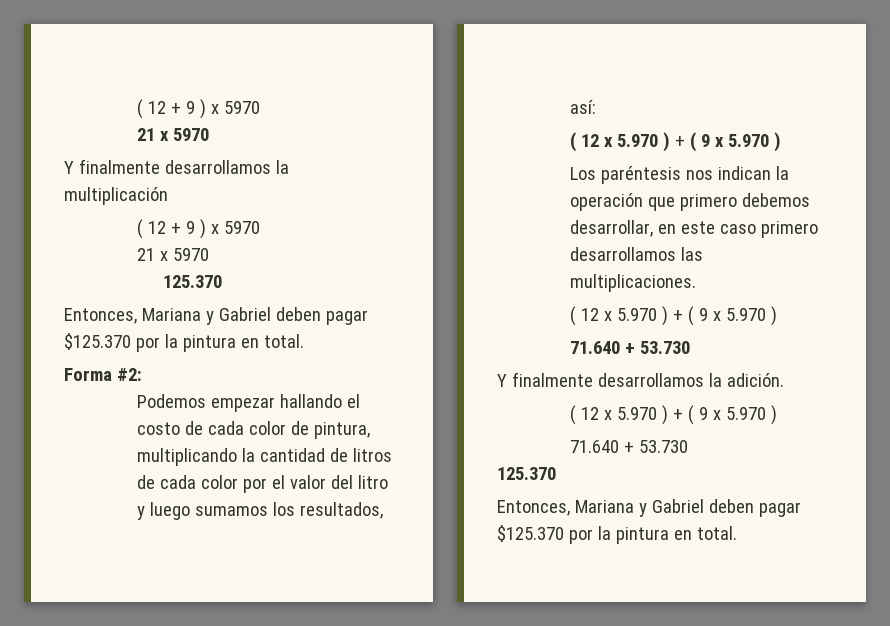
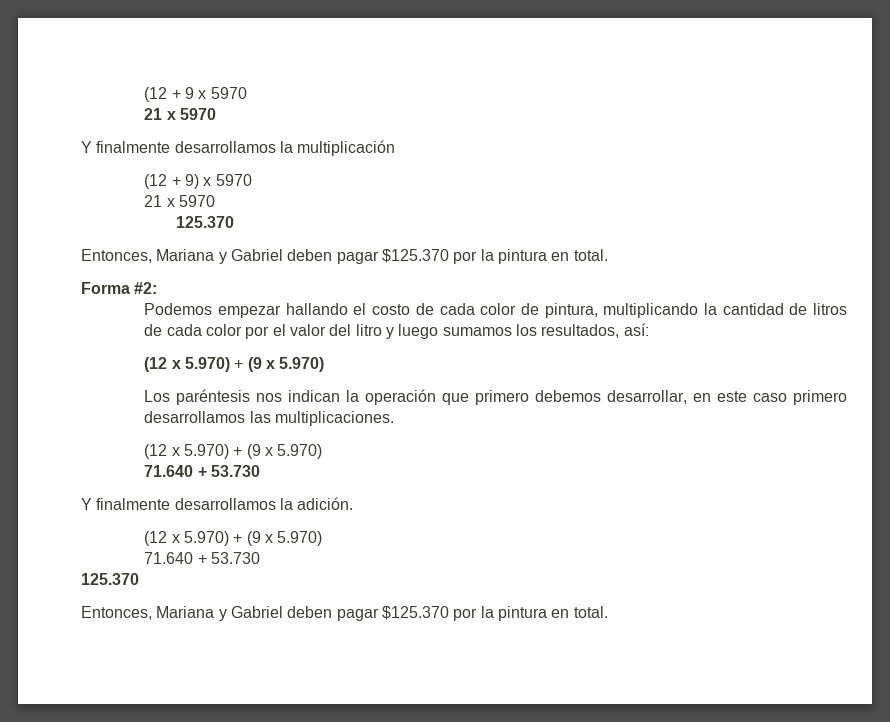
[137,99,207,119] ( 12 + 9 ) -> [144,87,195,102] (12 + 9
[137,219,207,239] ( 12 + 9 ) -> [144,174,200,189] (12 + 9)
[570,132,781,152] ( 12 x 5.970 ) + ( 9 x 5.970 ) -> [144,357,325,372] (12 x 5.970) + (9 x 5.970)
[570,306,777,326] ( 12 x 5.970 ) + ( 9 x 5.970 ) -> [144,444,323,459] (12 x 5.970) + (9 x 5.970)
[570,405,777,425] ( 12 x 5.970 ) + ( 9 x 5.970 ) -> [144,531,323,546] (12 x 5.970) + (9 x 5.970)

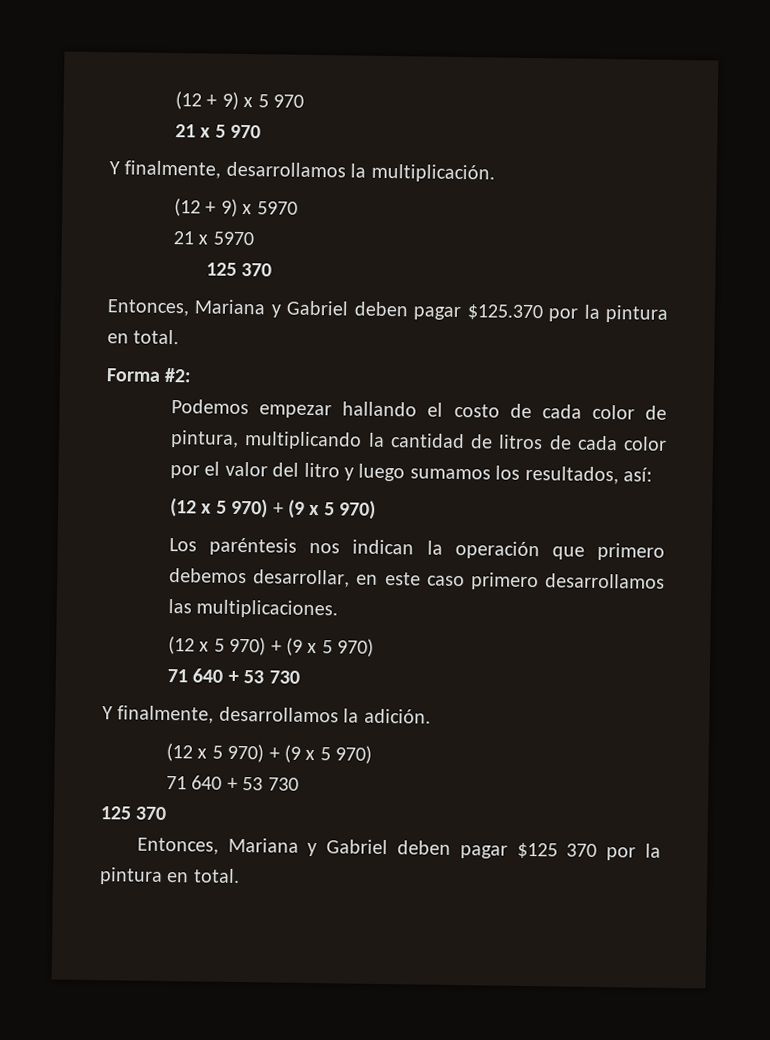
[144,87,247,102] [144,108,217,120] [81,140,396,156] (12 + 9 x 5970 // 21 x 5970 // Y finalmente desarrollamos la multiplicación -> [175,91,305,110] [175,124,262,139] [109,160,495,183] (12 + 9) x 5 970 // 21 x 5 970 // Y finalmente, desarrollamos la multiplicación.
[176,216,235,228] 125.370 -> [205,262,272,277] 125 370
[185,357,325,372] 5.970) + (9 x 5.970) -> [215,498,377,520] 5 970) + (9 x 5 970)
[184,444,323,459] [144,465,261,477] [81,498,171,510] 5.970) + (9 x 5.970) // 71.640 + 53.730 // Y finalmente -> [213,636,375,657] [167,668,300,684] [102,705,215,724] 5 970) + (9 x 5 970) // 71 640 + 53 730 // Y finalmente,
[184,531,323,546] [144,552,261,564] [81,573,139,585] [81,606,449,621] 5.970) + (9 x 5.970) // 71.640 + 53.730 // 125.370 // Entonces, Mariana y Gabriel deben pagar $125.370 -> [211,743,373,764] [166,775,299,791] [100,806,168,821] [136,837,598,859] 5 970) + (9 x 5 970) // 71 640 + 53 730 // 125 370 // Entonces, Mariana y Gabriel deben pagar $125 370

